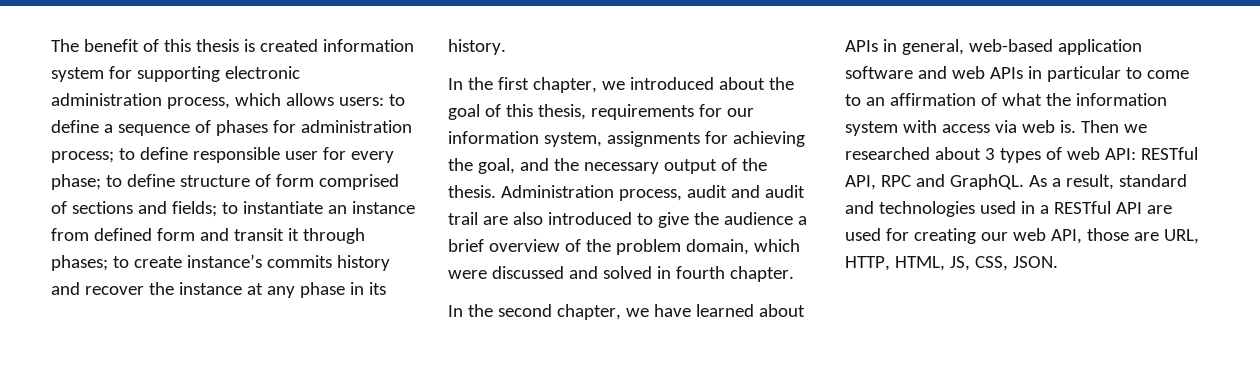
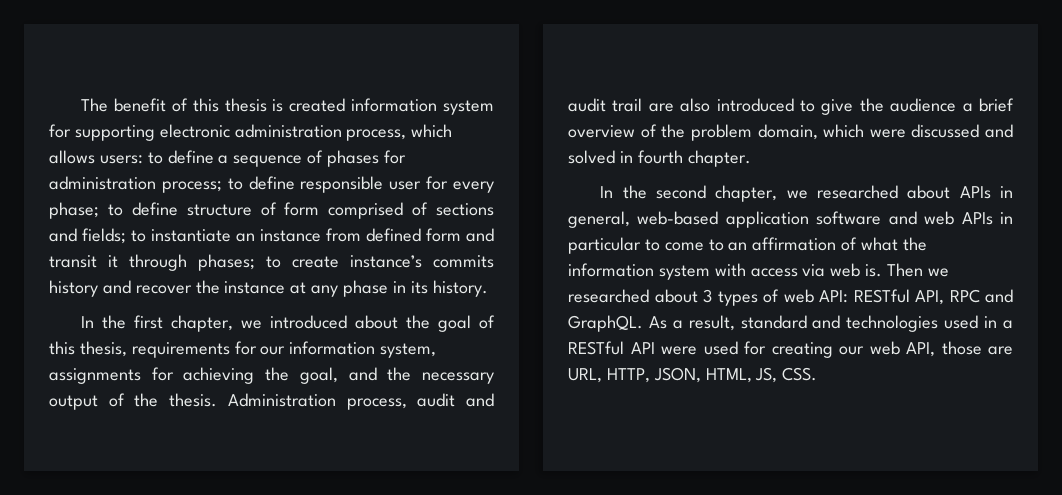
[653,304,754,317] have learned -> [816,185,898,199] researched
[1146,205,1172,214] are -> [661,346,697,355] were
(890, 263) none -> [653,367,701,383] JSON,
[974,256,1058,271] CSS, JSON. -> [782,367,818,381] CSS.

